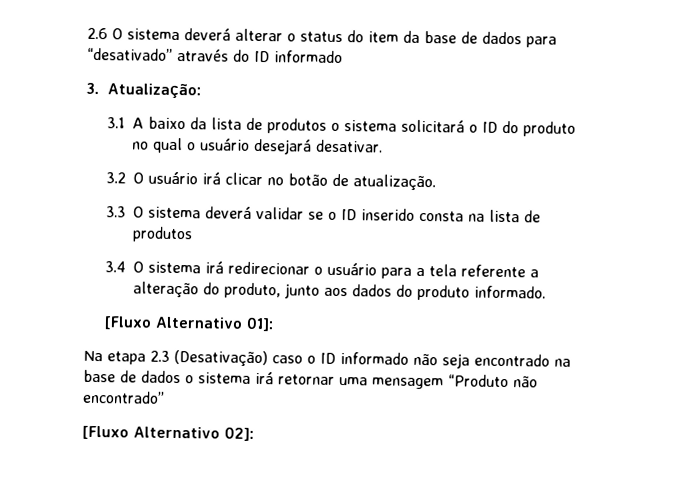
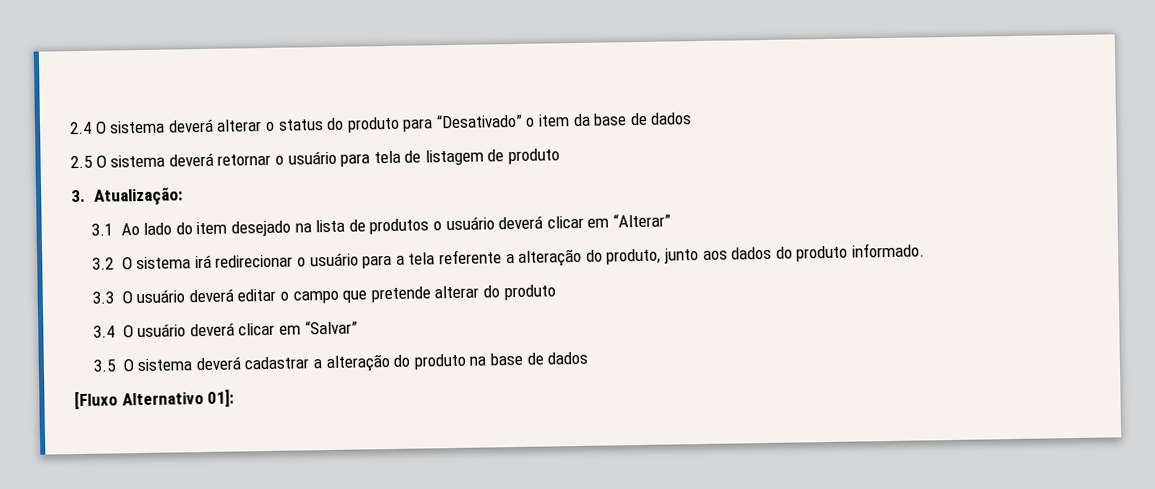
[87,27,108,40] 2.6 -> [69,121,92,135] 2.4
(364, 36) none -> [346,113,536,133] produto para “Desativado” o
[526,36,557,48] [87,47,343,64] [86,82,202,99] [107,116,577,137] [132,137,384,155] [106,171,437,192] [106,206,542,223] [132,226,194,243] [105,261,127,273] para “desativado” através do ID informado // 3. Atualização: // 3.1 A baixo da lista de produtos o sistema solicitará o ID do produto no qual o usuário desejará desativar. // 3.2 O usuário irá clicar no botão de atualização. // 3.3 O sistema deverá validar se o ID inserido consta na lista de produtos // 3.4 -> [70,148,561,169] [71,187,183,206] [91,213,671,237] [92,257,115,270] // 2.5 O sistema deverá retornar o usuário para tela de listagem de produto // 3. Atualização: // 3.1 Ao lado do item desejado na lista de produtos o usuário deverá clicar em “Alterar” // 3.2
[104,316,275,332] [83,349,571,369] [83,369,538,390] [82,390,165,404] [82,425,254,441] [Fluxo Alternativo 01]: // Na etapa 2.3 (Desativação) caso o ID informado não seja encontrado na base de dados o sistema irá retornar uma mensagem “Produto não encontrado” // [Fluxo Alternativo 02]: -> [92,284,556,304] [93,320,358,338] [93,351,589,373] [74,389,235,410] 3.3 O usuário deverá editar o campo que pretende alterar do produto // 3.4 O usuário deverá clicar em “Salvar” // 3.5 O sistema deverá cadastrar a alteração do produto na base de dados // [Fluxo Alternativo 01]:

